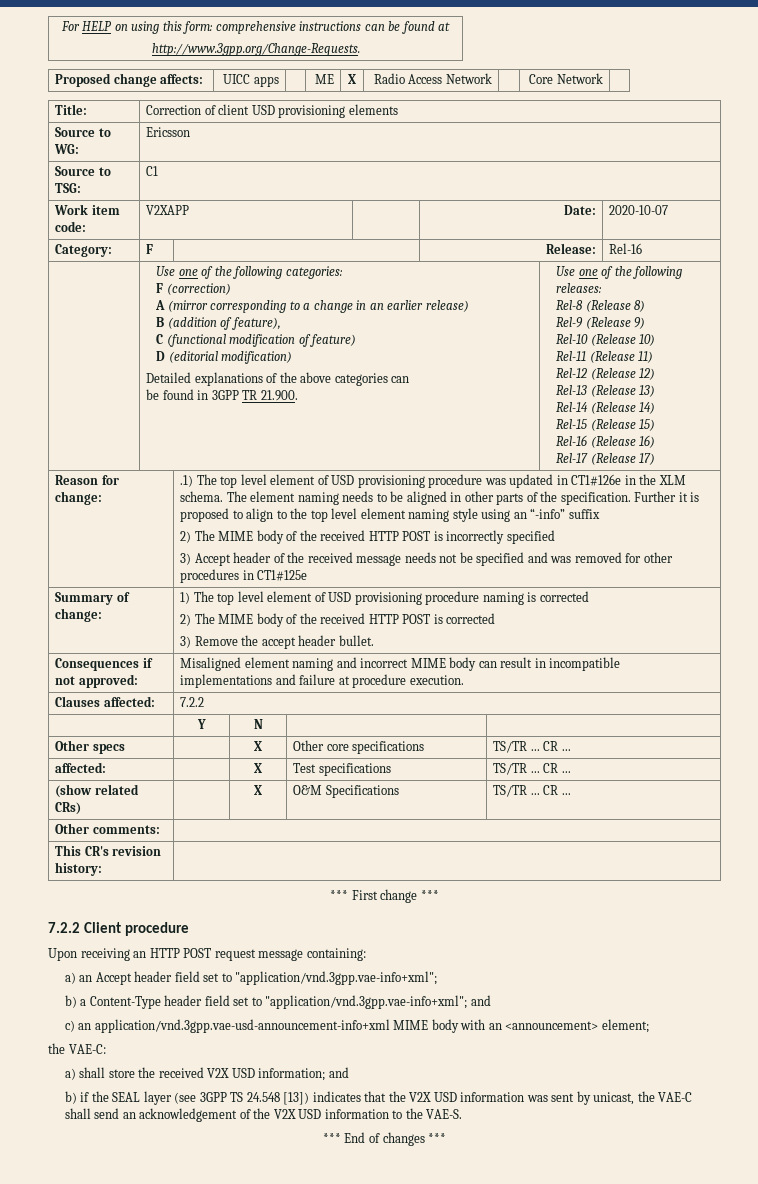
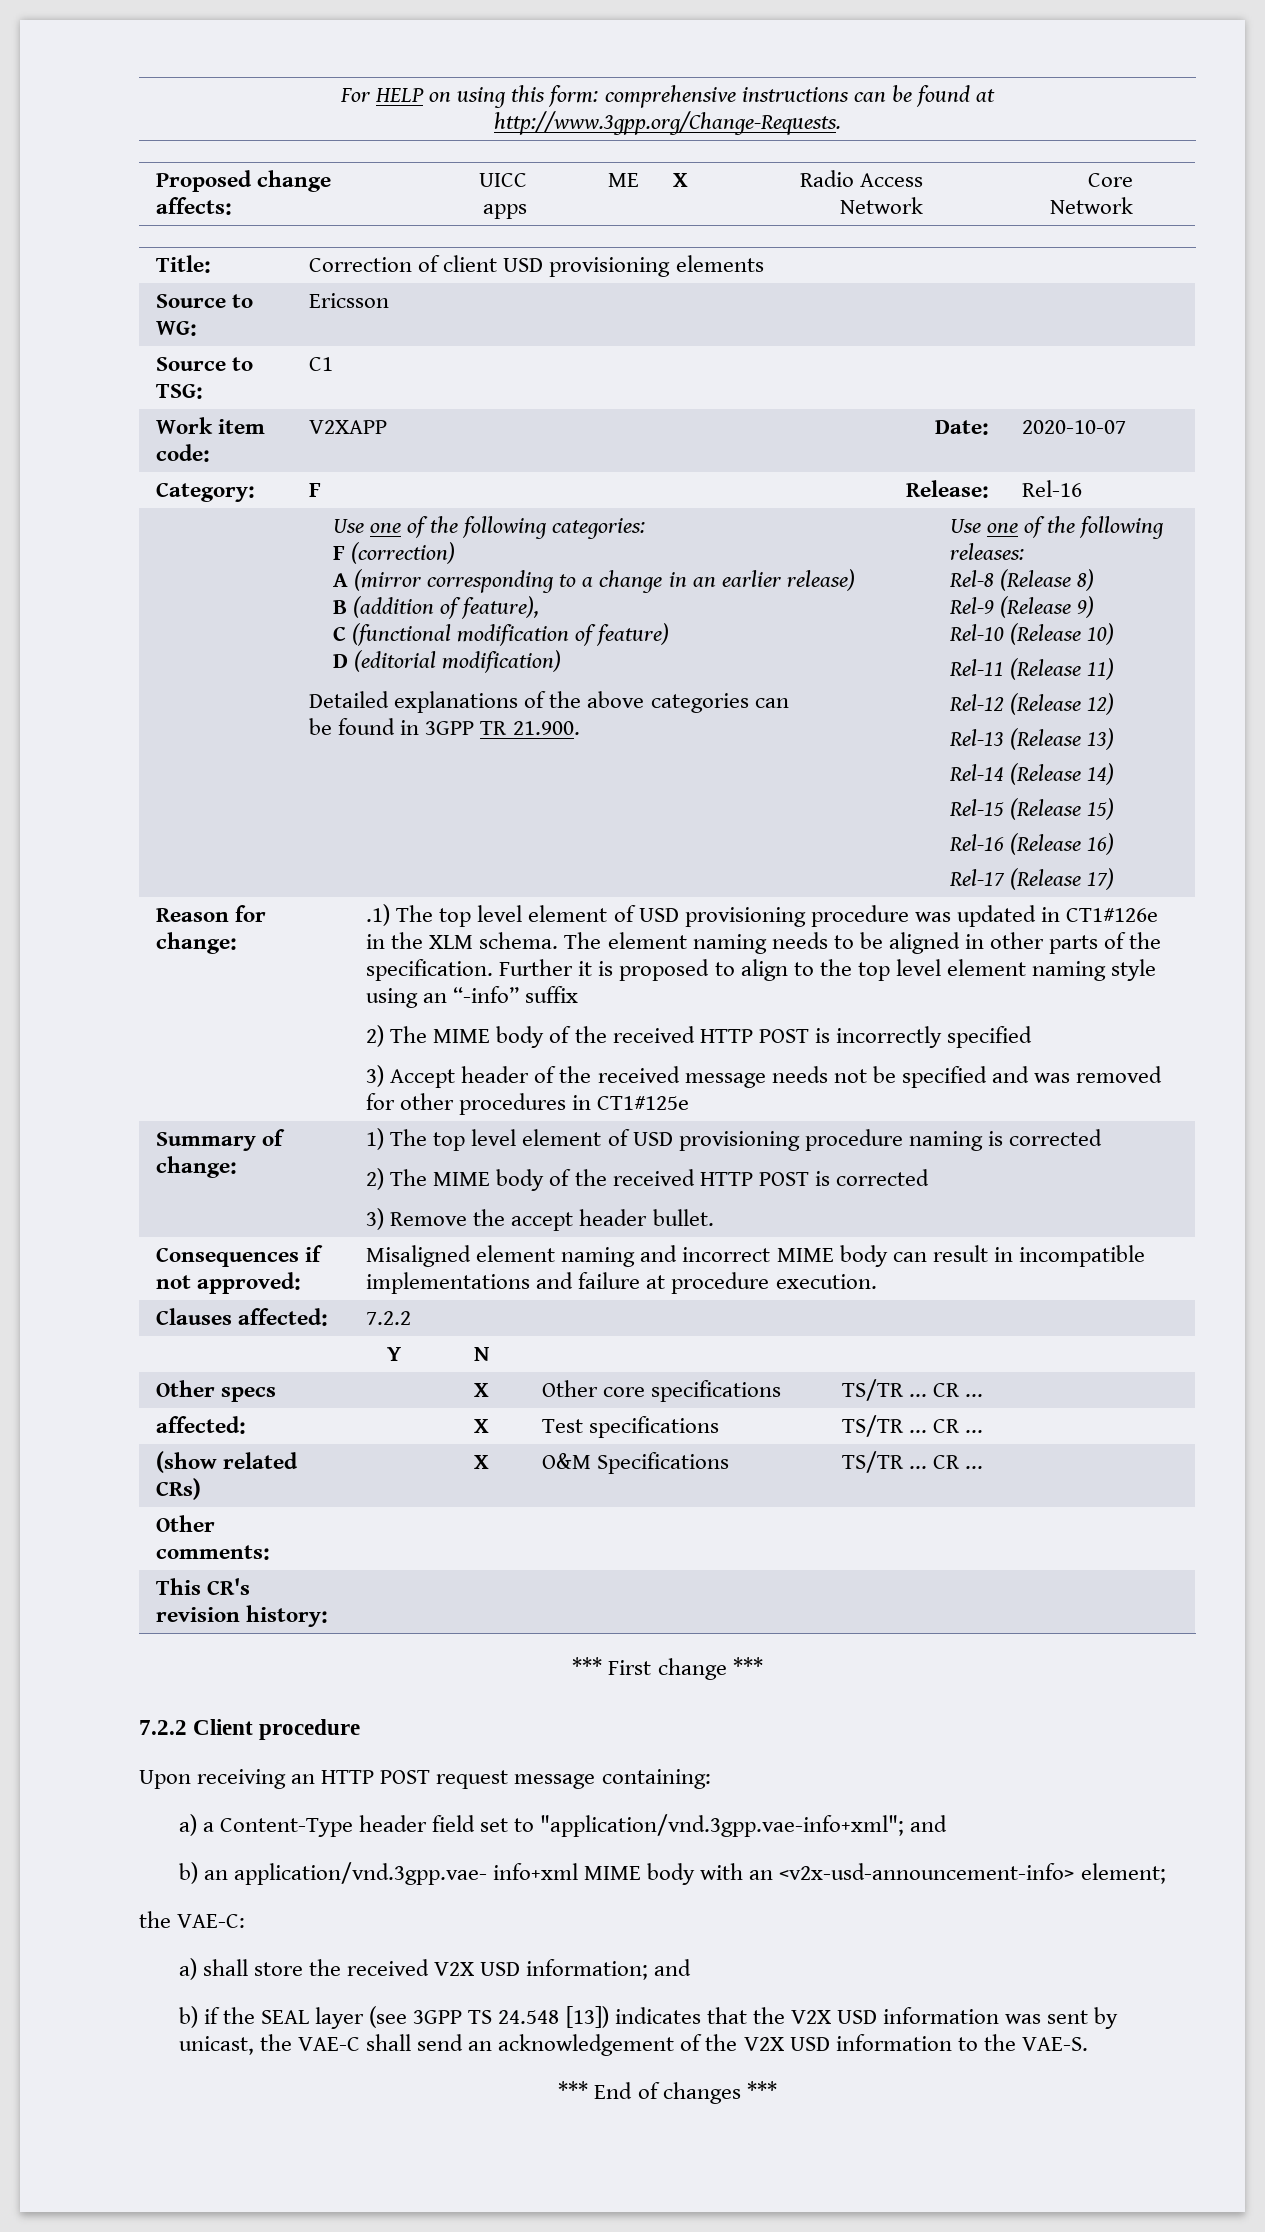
[79,971,438,985] [64,995,77,1008] an Accept header field set to "application/vnd.3gpp.vae-info+xml"; // b) -> (197, 1825) none
[64,1019,390,1033] c) an application/vnd.3gpp.vae-usd-announcement-info+xml -> [178,1862,579,1885] b) an application/vnd.3gpp.vae- info+xml
[505,1021,599,1030] <announcement> -> [779,1863,1075,1880] <v2x-usd-announcement-info>

